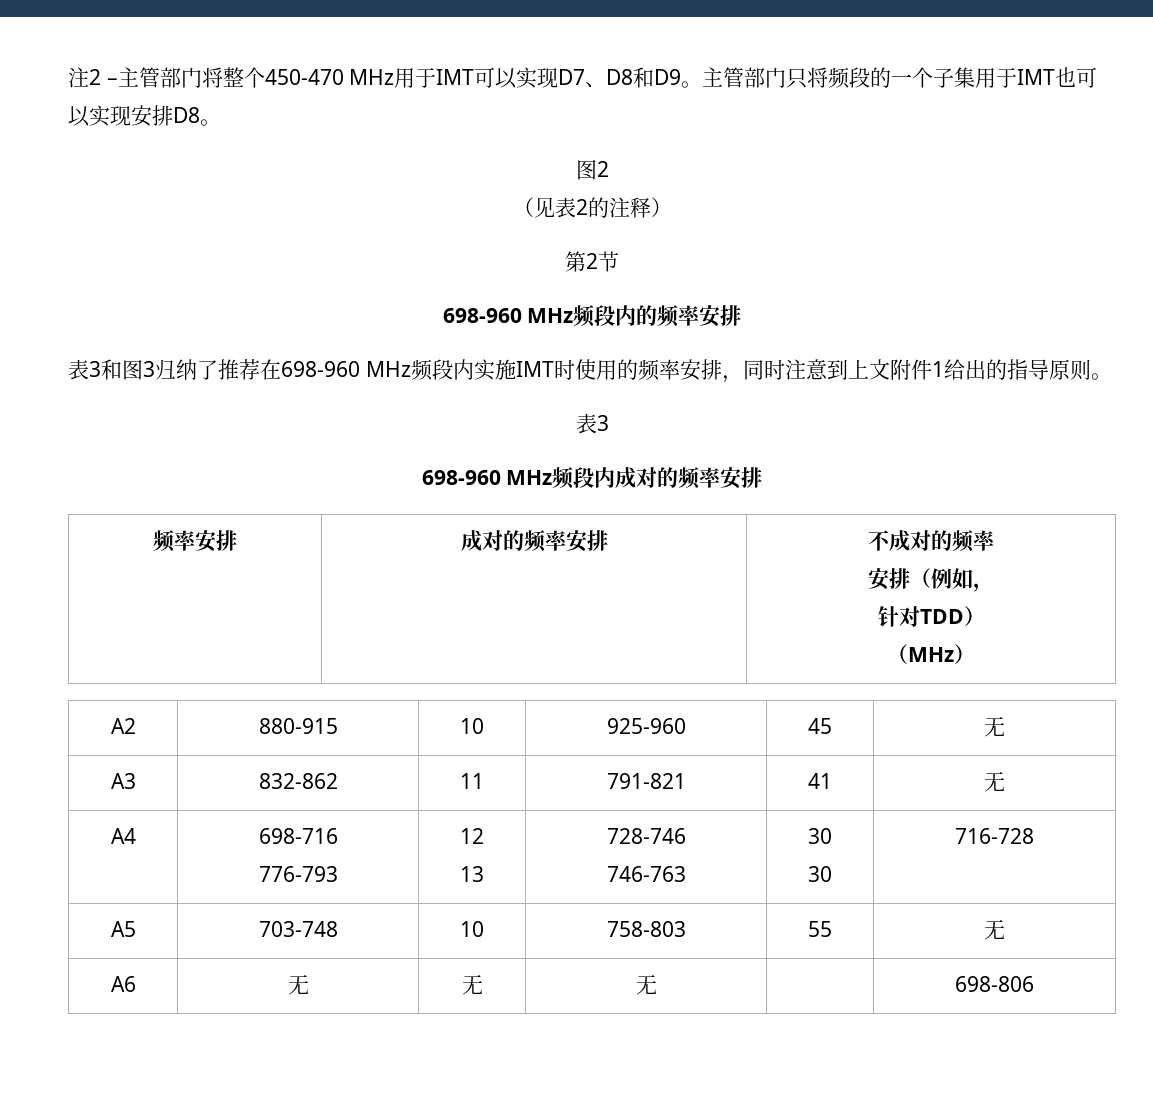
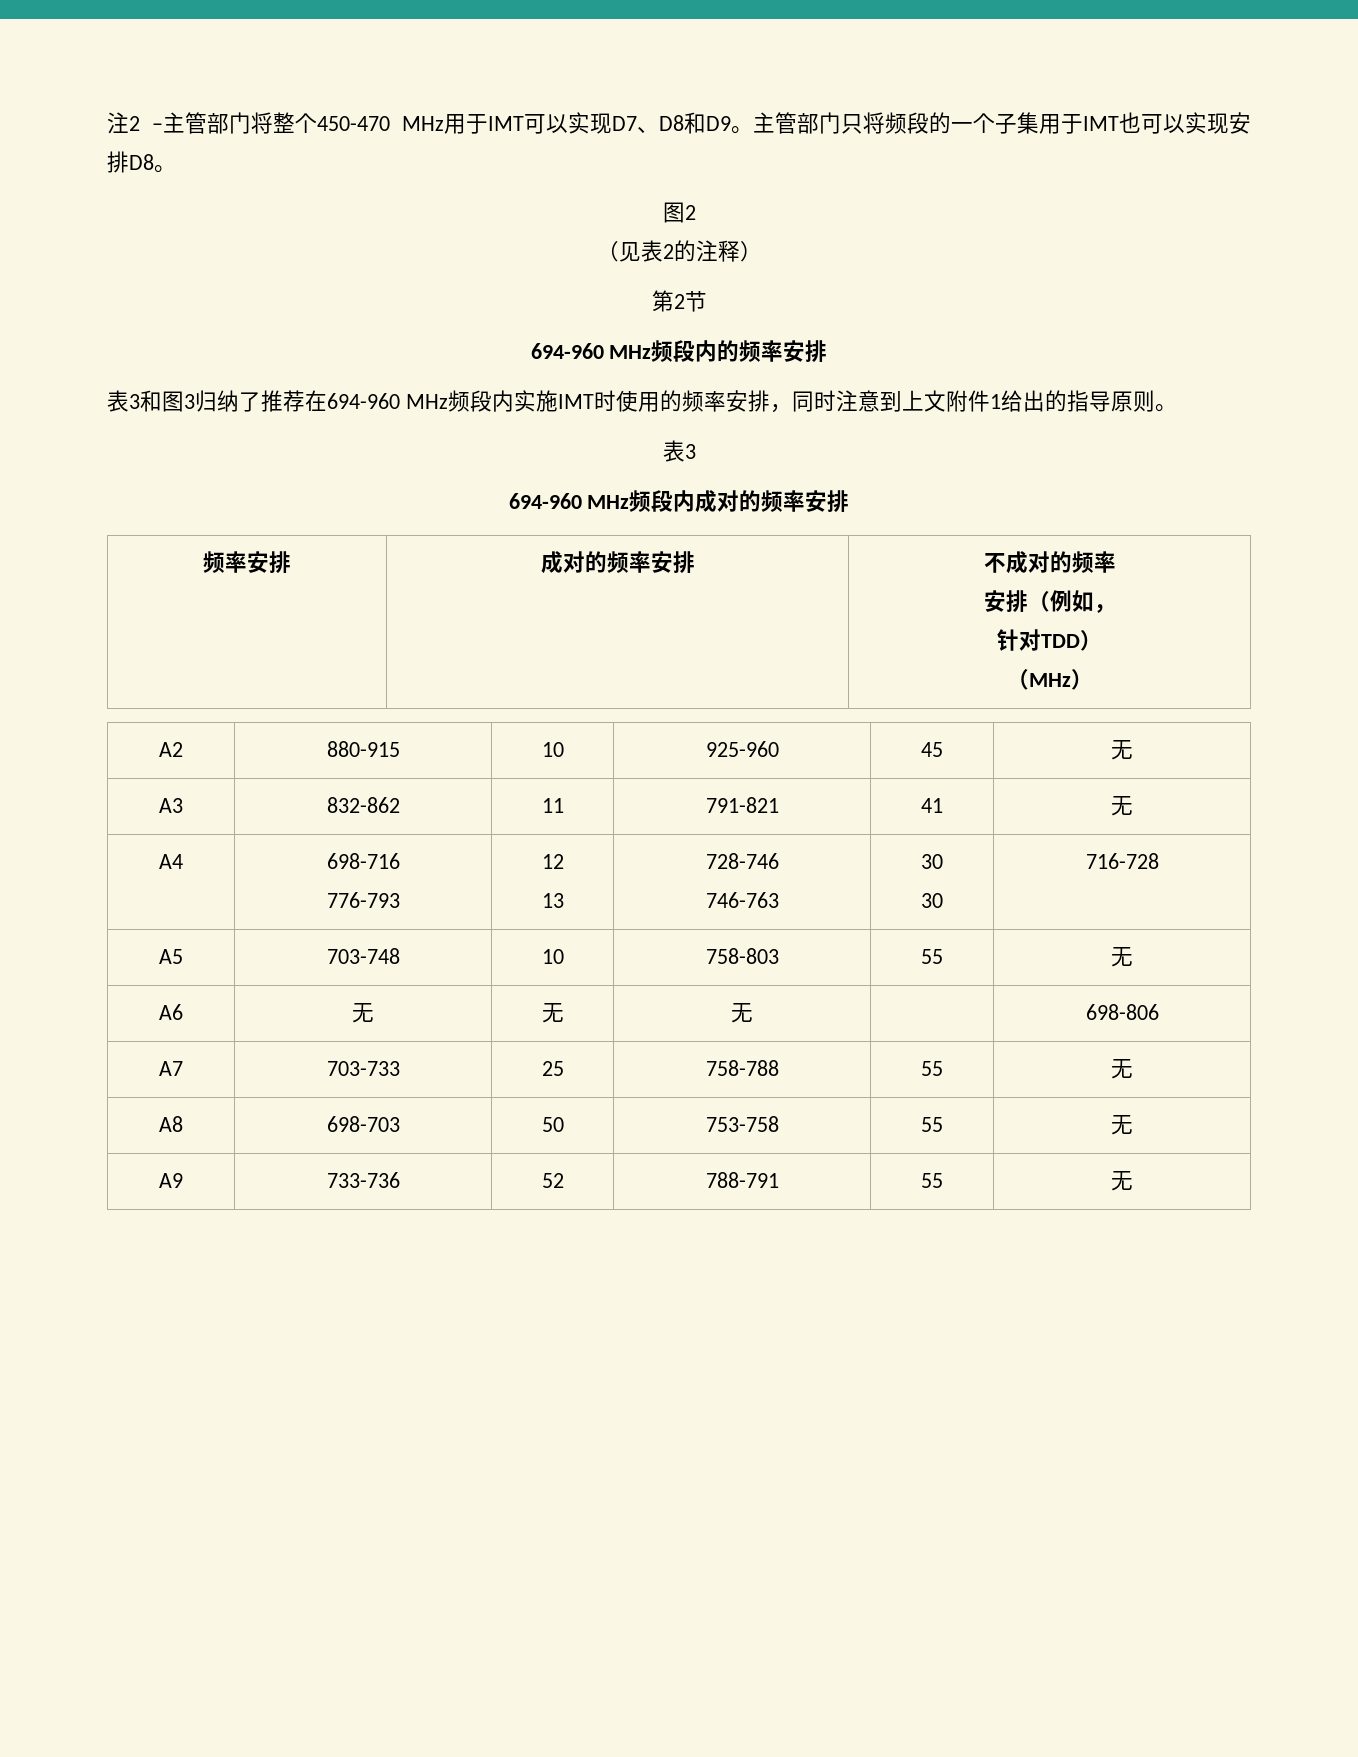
[442,308,522,323] 698-960 -> [530,343,604,359] 694-960
[281,361,360,377] 698-960 -> [327,393,400,409] 694-960
[421,470,501,485] 698-960 -> [508,493,582,509] 694-960
(1034, 984) none -> [159,1061,183,1076] [326,1061,400,1076] [541,1061,564,1076] [705,1060,779,1076] [921,1061,943,1076] [1111,1059,1133,1079] [159,1116,183,1132] [326,1116,400,1132] [541,1117,564,1132] [705,1116,779,1132] [921,1117,943,1132] [1111,1115,1133,1135] [159,1173,183,1188] [326,1172,400,1188] [541,1173,564,1188] [705,1172,779,1188] [921,1173,943,1188] [1111,1171,1133,1191] // A7 | 703-733 | 25 | 758-788 | 55 | 无 // A8 | 698-703 | 50 | 753-758 | 55 | 无 // A9 | 733-736 | 52 | 788-791 | 55 | 无

